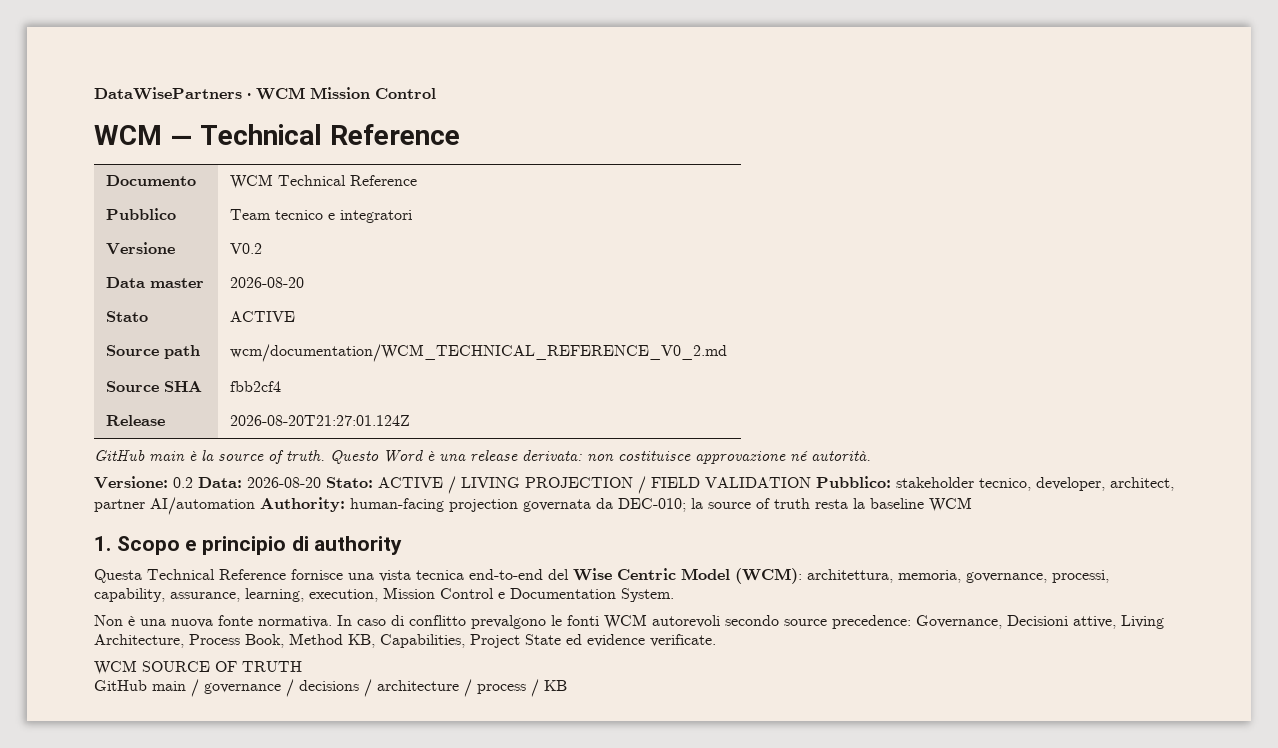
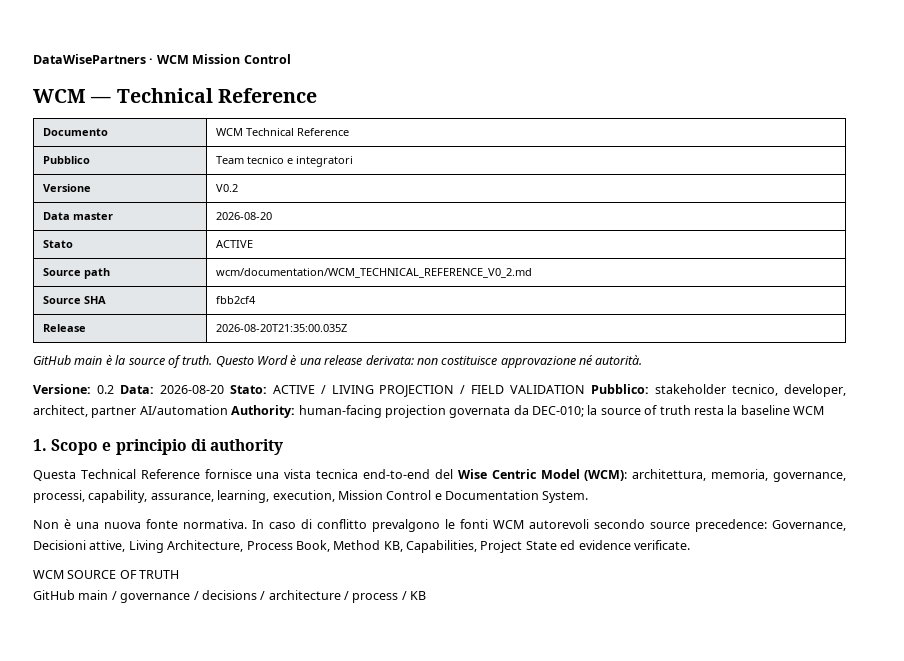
[230,415,411,426] 2026-08-20T21:27:01.124Z -> [215,324,347,332] 2026-08-20T21:35:00.035Z

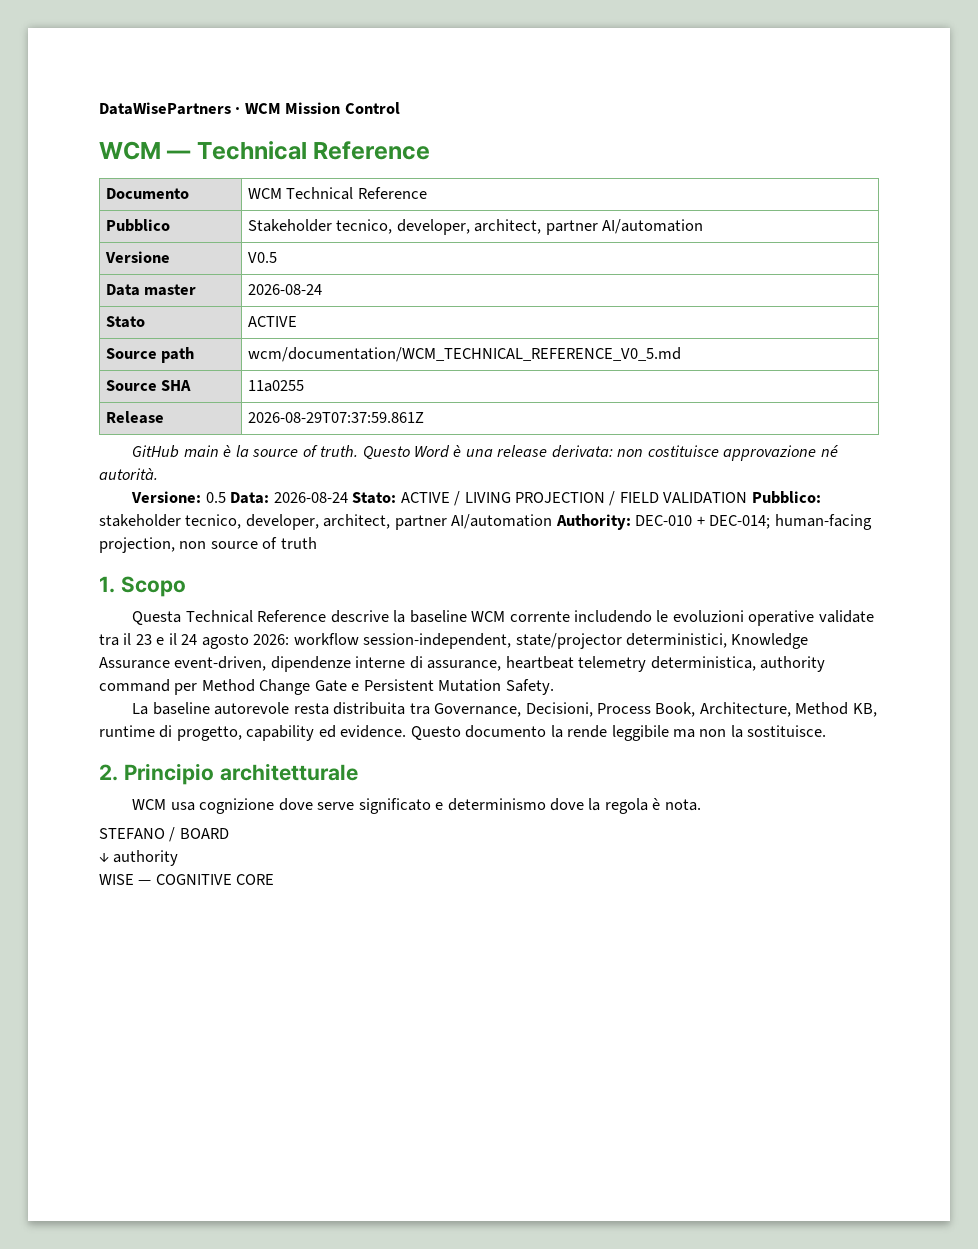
[215,156,353,167] Team tecnico e integratori -> [247,219,704,235] Stakeholder tecnico, developer, architect, partner AI/automation
[215,184,238,192] V0.2 -> [247,252,277,263] V0.5
[215,212,272,220] 2026-08-20 -> [247,284,322,295] 2026-08-24
[215,268,532,278] wcm/documentation/WCM_TECHNICAL_REFERENCE_V0_2.md -> [247,347,681,362] wcm/documentation/WCM_TECHNICAL_REFERENCE_V0_5.md
[215,296,256,304] fbb2cf4 -> [247,380,304,392] 11a0255
[215,324,347,332] 2026-08-20T21:35:00.035Z -> [247,412,424,423] 2026-08-29T07:37:59.861Z
[96,385,224,394] 0.2 Data: 2026-08-20 -> [205,492,348,504] 0.5 Data: 2026-08-24
[298,405,824,418] [33,439,283,455] [33,469,847,482] [33,490,589,503] [33,519,846,532] [33,540,244,553] human-facing projection governata da DEC-010; la source of truth resta la baseline WCM // 1. Scopo e principio di authority // Questa Technical Reference fornisce una vista tecnica end-to-end del Wise Centric Model (WCM): architettura, memoria, governance, processi, capability, assurance, learning, execution, Mission Control e Documentation System. // Non è una nuova fonte normativa. In caso di conflitto prevalgono le fonti WCM autorevoli secondo source precedence: Governance, Decisioni attive, Living Architecture, -> [635,514,872,530] [99,537,317,553] [99,576,186,597] [132,610,874,626] [99,633,809,649] [99,656,826,672] [99,679,554,695] [132,702,593,717] DEC-010 + DEC-014; human-facing projection, non source of truth // 1. Scopo // Questa Technical Reference descrive la baseline WCM corrente includendo le evoluzioni operative validate tra il 23 e il 24 agosto 2026: workflow session-independent, state/projector deterministici, Knowledge Assurance event-driven, dipendenze interne di assurance, heartbeat telemetry deterministica, authority command per Method Change Gate e Persistent Mutation Safety. // La baseline autorevole resta distribuita tra Governance, Decisioni,
(330, 546) none -> [699,702,791,717] Architecture,
[406,540,690,553] [33,570,180,579] [33,590,427,603] Capabilities, Project State ed evidence verificate. // WCM SOURCE OF TRUTH // GitHub main / governance / decisions / architecture / process / KB -> [99,725,827,741] [99,763,358,785] [132,798,701,814] [99,827,229,842] [99,850,179,866] [99,874,275,885] runtime di progetto, capability ed evidence. Questo documento la rende leggibile ma non la sostituisce. // 2. Principio architetturale // WCM usa cognizione dove serve significato e determinismo dove la regola è nota. // STEFANO / BOARD // ↓ authority // WISE — COGNITIVE CORE

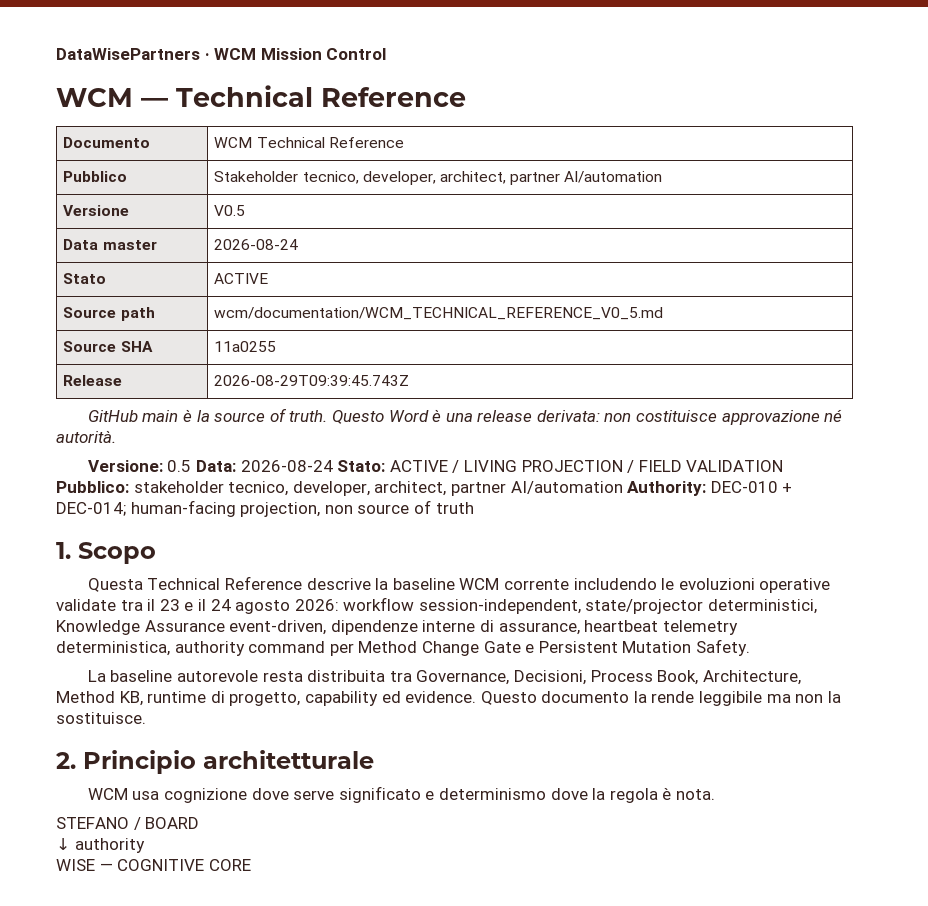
[247,412,424,423] 2026-08-29T07:37:59.861Z -> [214,375,410,386] 2026-08-29T09:39:45.743Z

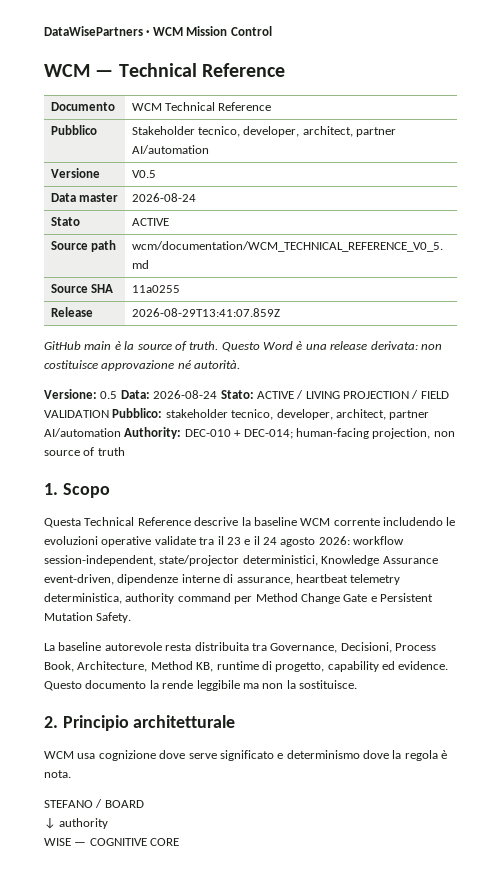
[214,375,410,386] 2026-08-29T09:39:45.743Z -> [131,308,280,317] 2026-08-29T13:41:07.859Z

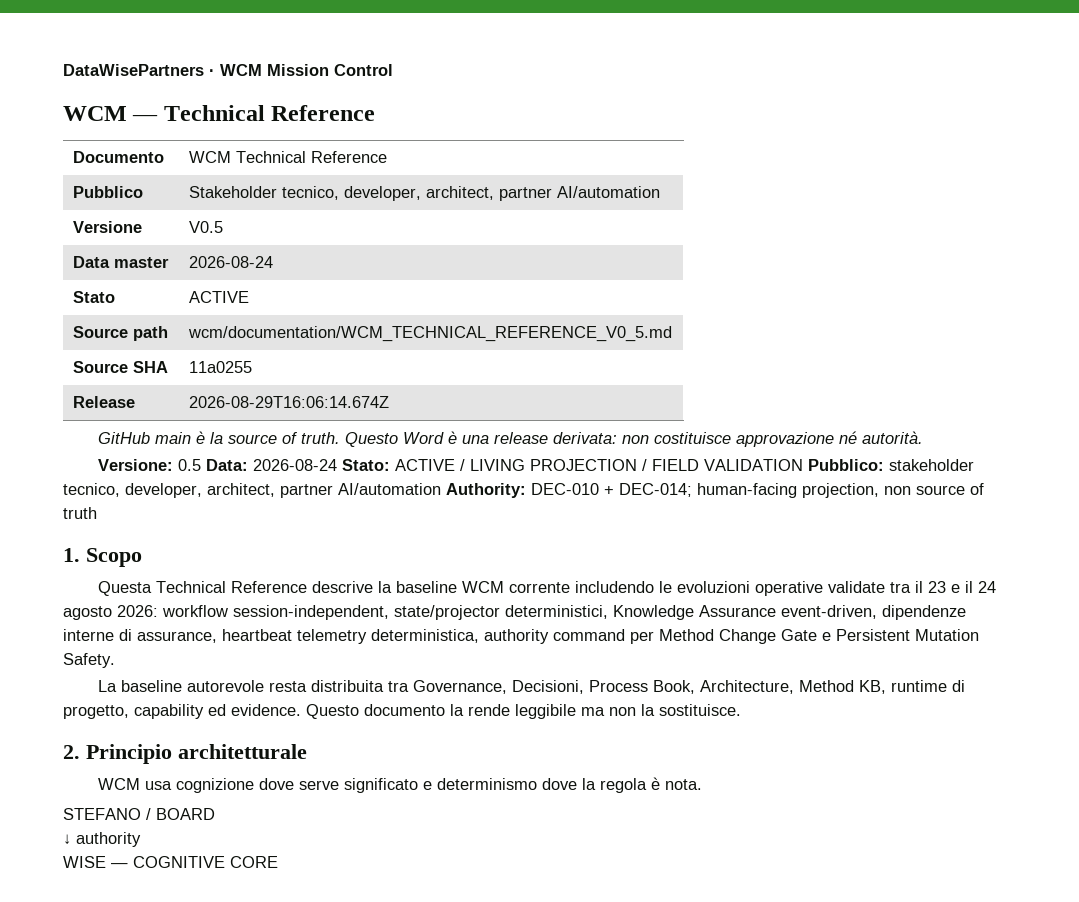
[131,308,280,317] 2026-08-29T13:41:07.859Z -> [188,396,389,408] 2026-08-29T16:06:14.674Z

